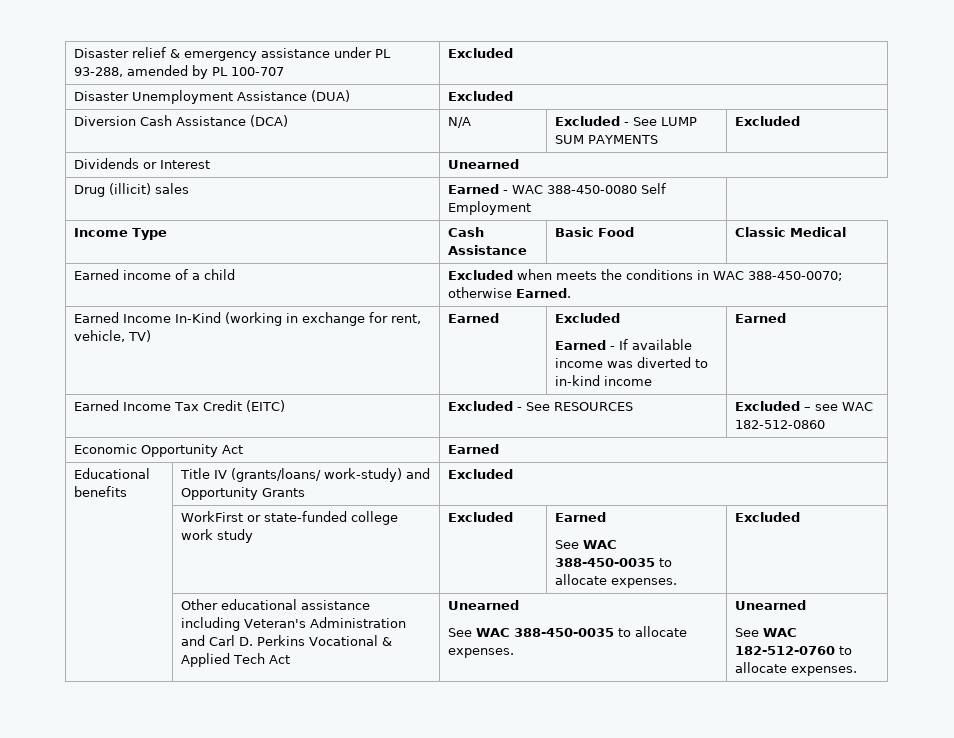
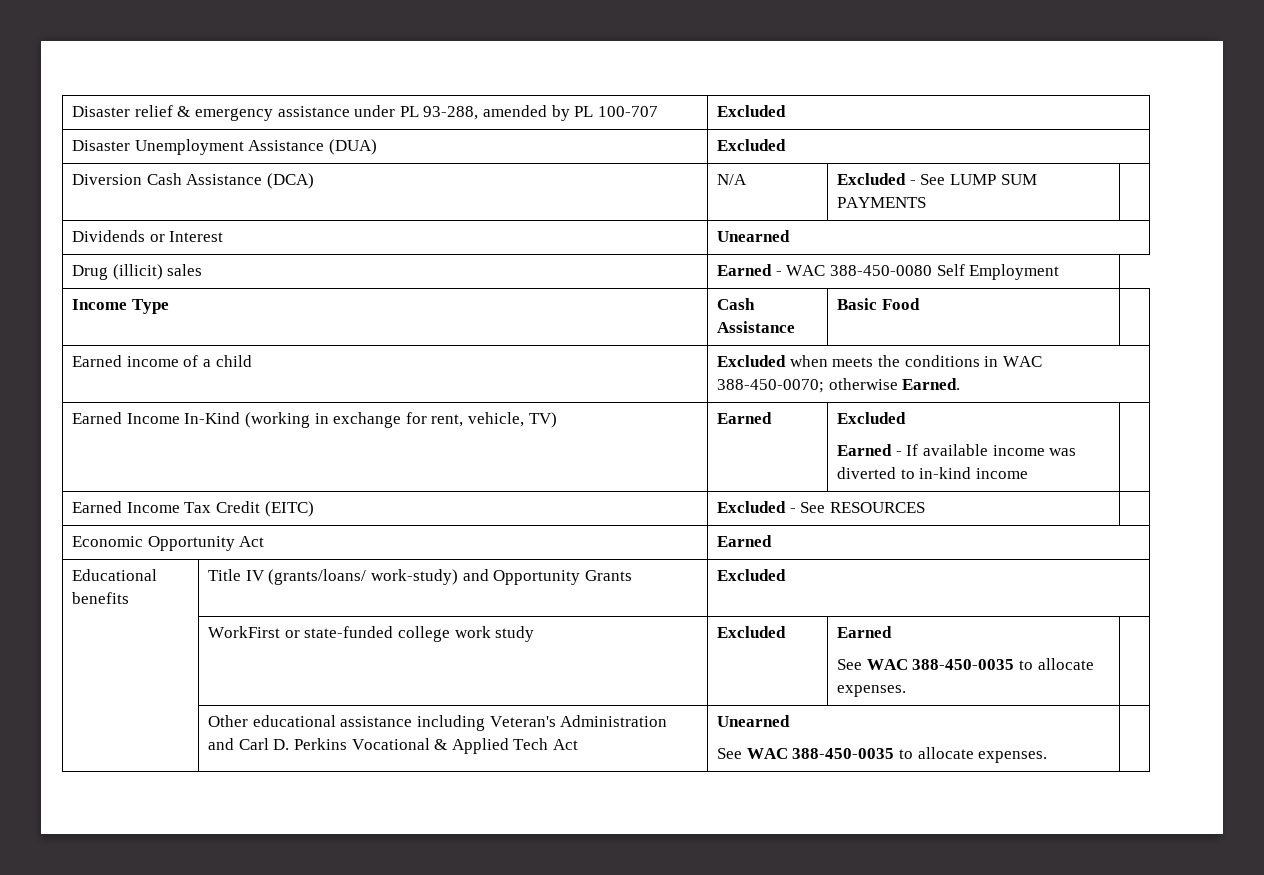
[735,116,801,126] Excluded -> (927, 202) none
[735,227,847,237] Classic Medical -> (920, 304) none
[735,313,787,323] Earned -> (1029, 473) none
[735,401,874,411] [735,420,826,429] Excluded – see WAC 182-512-0860 -> (926, 507) none
[735,512,801,522] Excluded -> (907, 691) none
[735,600,807,610] [735,628,798,637] [735,646,853,655] [735,662,858,676] Unearned // See WAC 182-512-0760 to allocate expenses. -> (1048, 757) none

